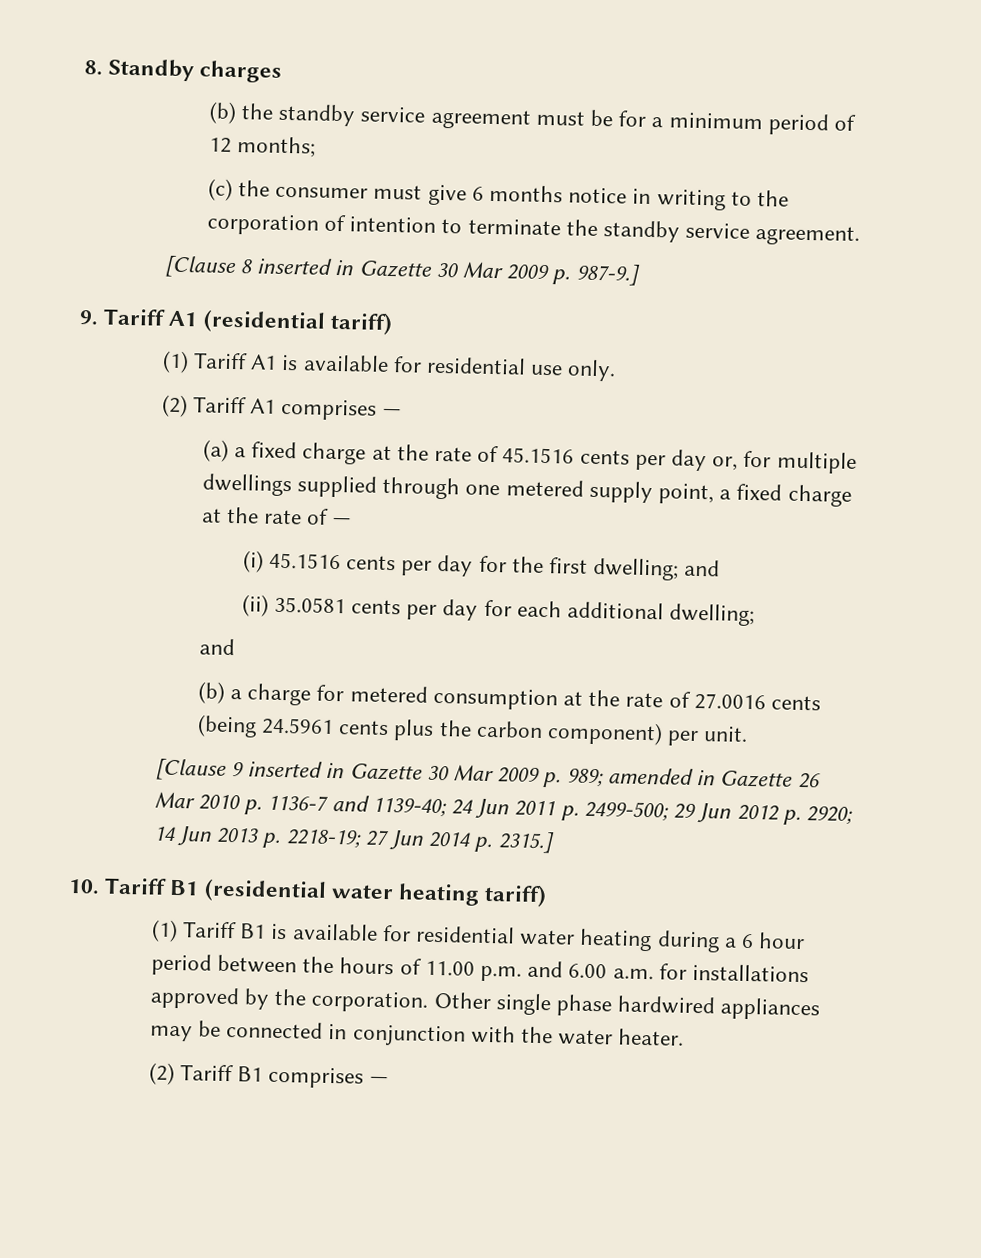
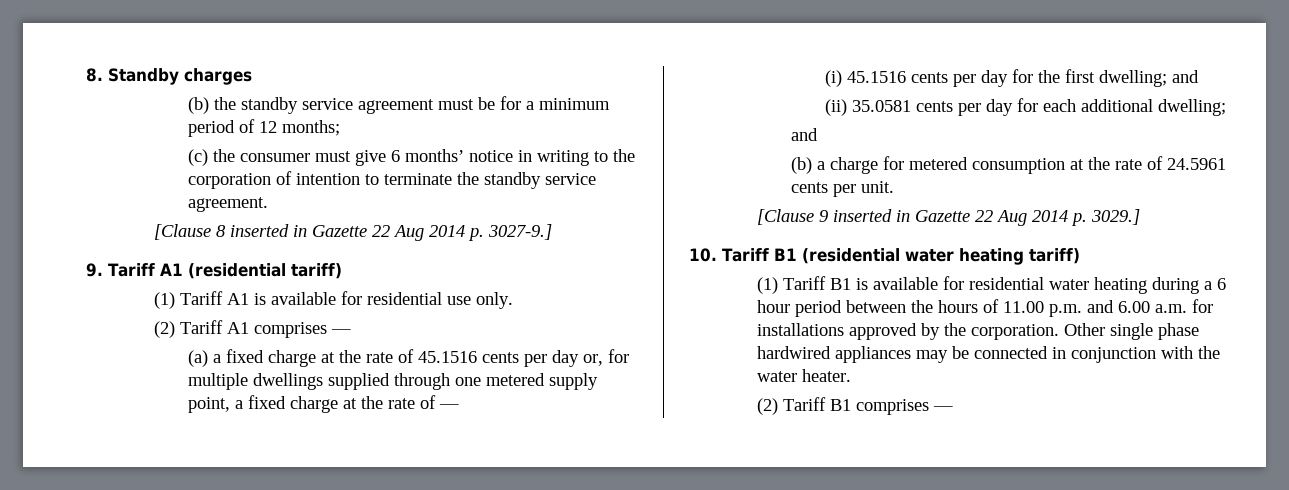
[488,184,563,203] months -> [404,149,464,162] months’
[435,261,641,286] 30 Mar 2009 p. 987-9.] -> [371,224,552,241] 22 Aug 2014 p. 3027-9.]
[693,692,822,711] [196,714,663,746] 27.0016 cents (being 24.5961 cents plus the carbon component) -> [1166,158,1226,170] [790,182,828,193] 24.5961 cents
[426,764,821,789] [153,791,853,825] [152,825,555,854] 30 Mar 2009 p. 989; amended in Gazette 26 Mar 2010 p. 1136-7 and 1139-40; 24 Jun 2011 p. 2499-500; 29 Jun 2012 p. 2920; 14 Jun 2013 p. 2218-19; 27 Jun 2014 p. 2315.] -> [974,209,1140,226] 22 Aug 2014 p. 3029.]

